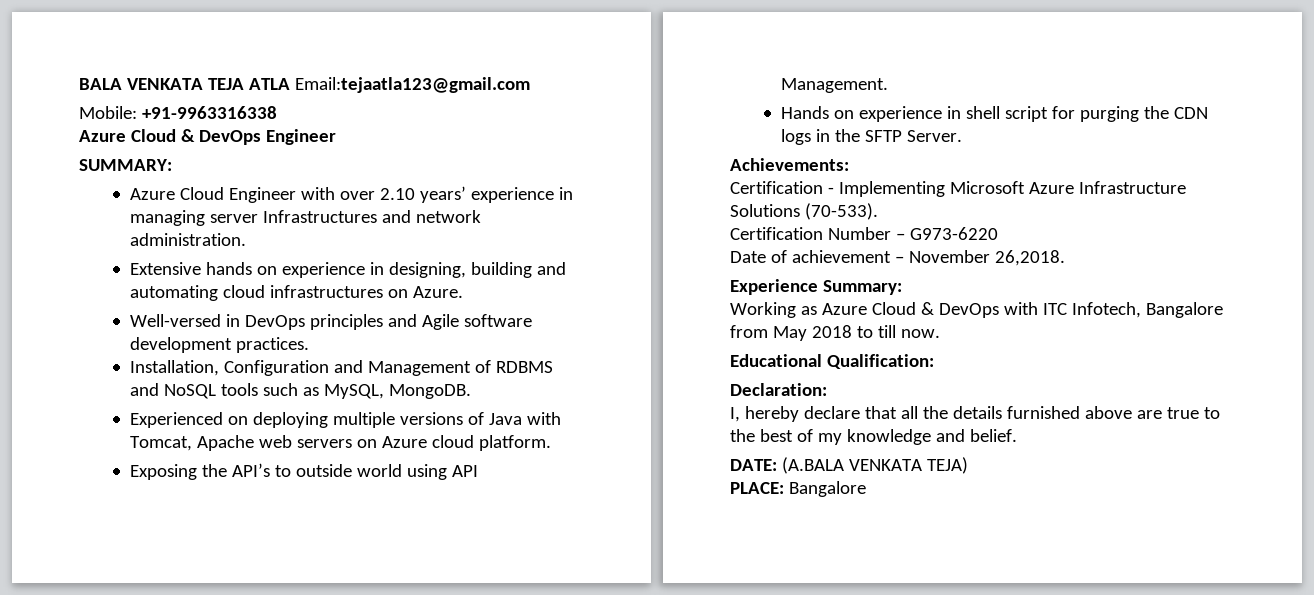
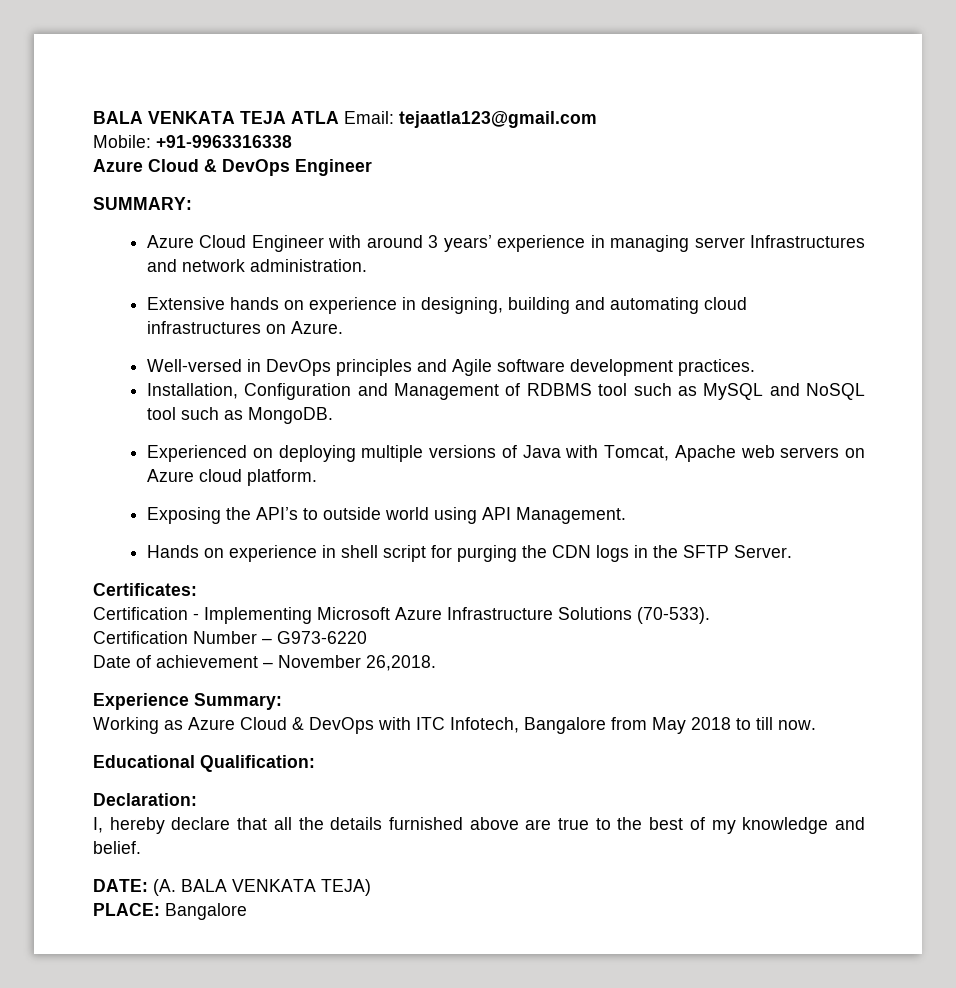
[294,77,530,93] Email:tejaatla123@gmail.com -> [344,111,597,128] Email: tejaatla123@gmail.com
[339,188,415,200] over 2.10 -> [366,235,439,248] around 3
(553, 367) none -> [598,383,764,400] tool such as MySQL
[220,383,384,399] tools such as MySQL, -> [147,407,244,420] tool such as
[730,158,849,171] Achievements: -> [93,583,197,596] Certificates:
[781,457,844,474] (A.BALA -> [153,879,227,896] (A. BALA

